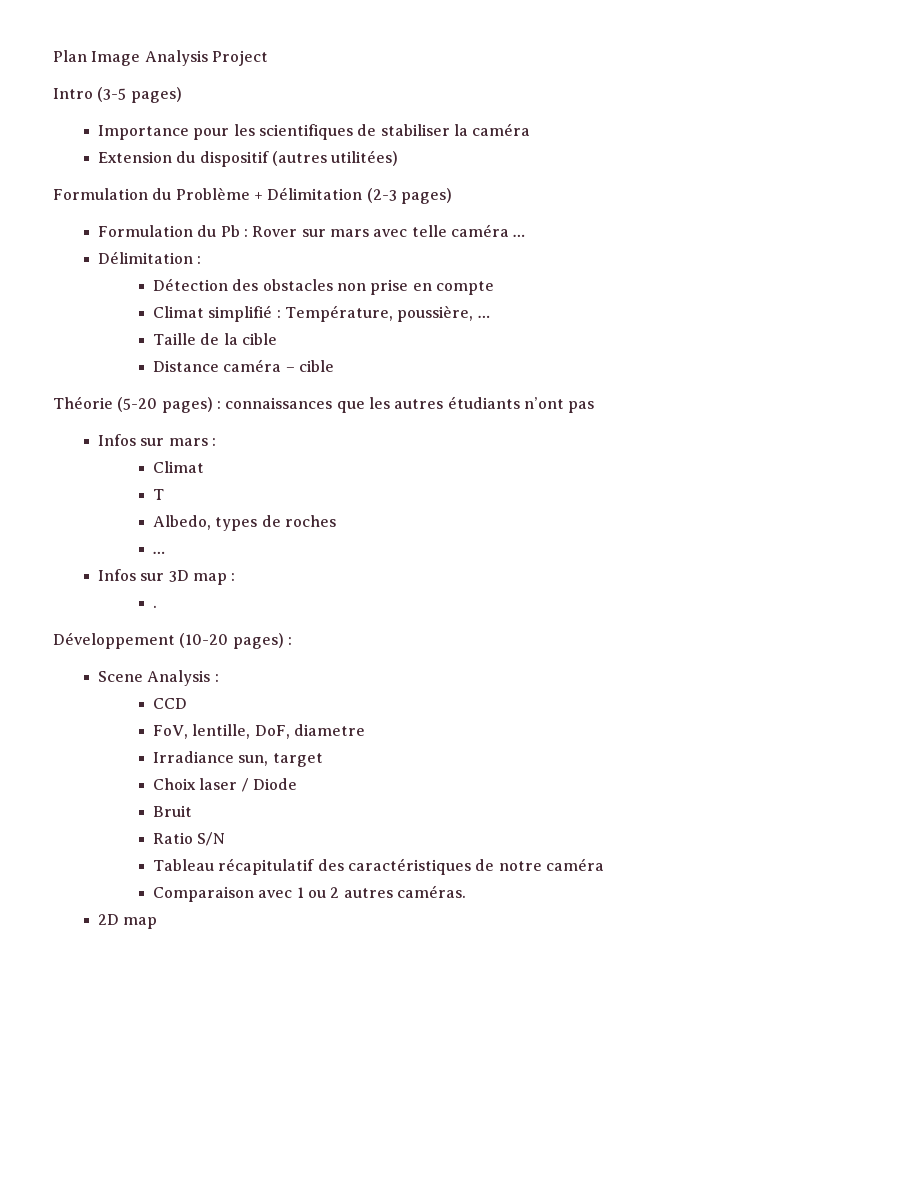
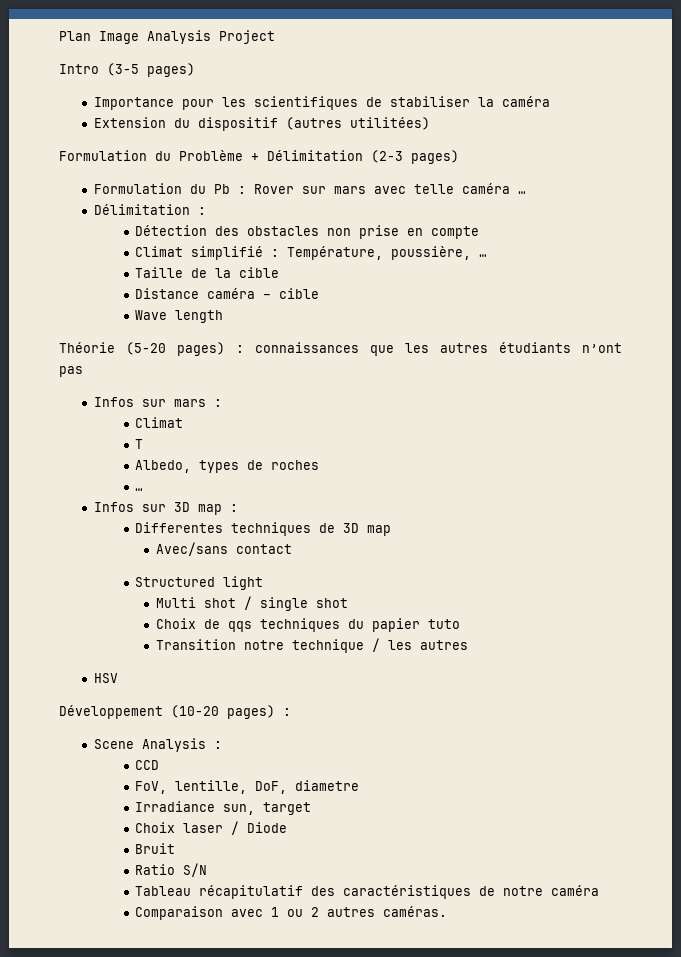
(335, 366) none -> [135,310,224,323] // Wave length
[153,605,158,608] . -> [135,522,392,536] [156,542,293,556] [135,576,264,590] [156,596,349,611] [156,618,461,632] [156,638,469,653] [94,673,119,683] Differentes techniques de 3D map // Avec/sans contact // Structured light // Multi shot / single shot // Choix de qqs techniques du papier tuto // Transition notre technique / les autres // HSV
[98,914,158,929] // 2D map -> (448, 911) none

